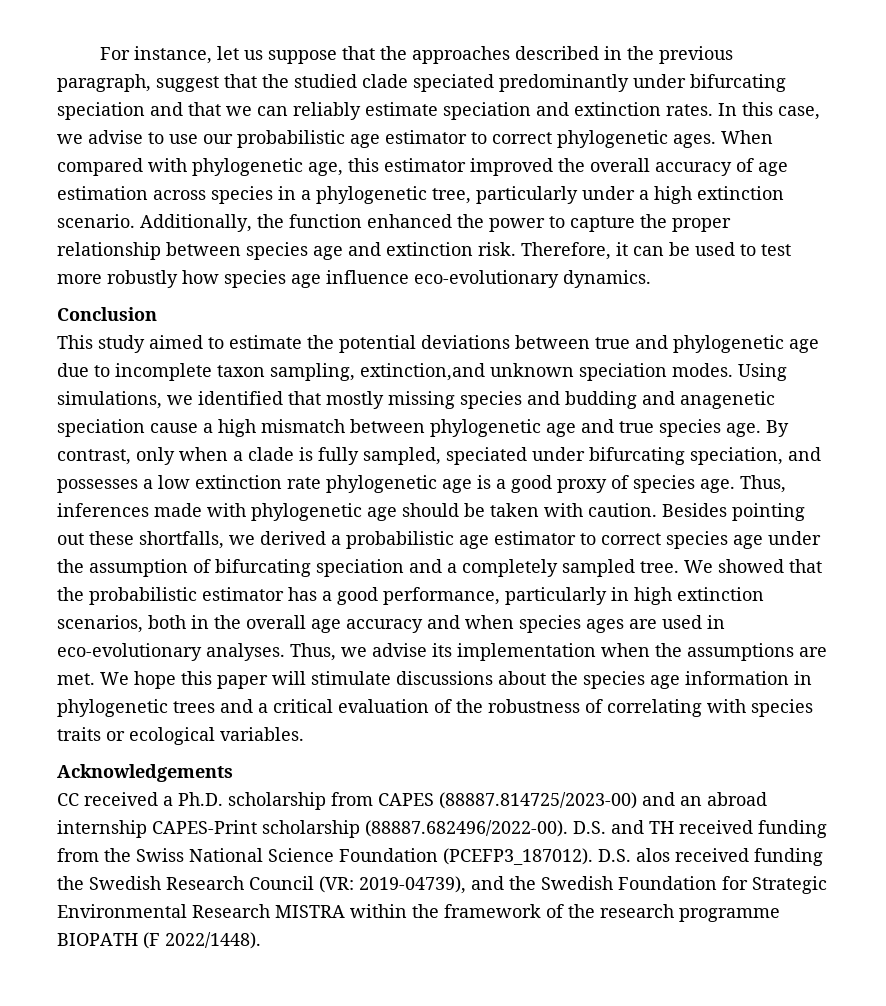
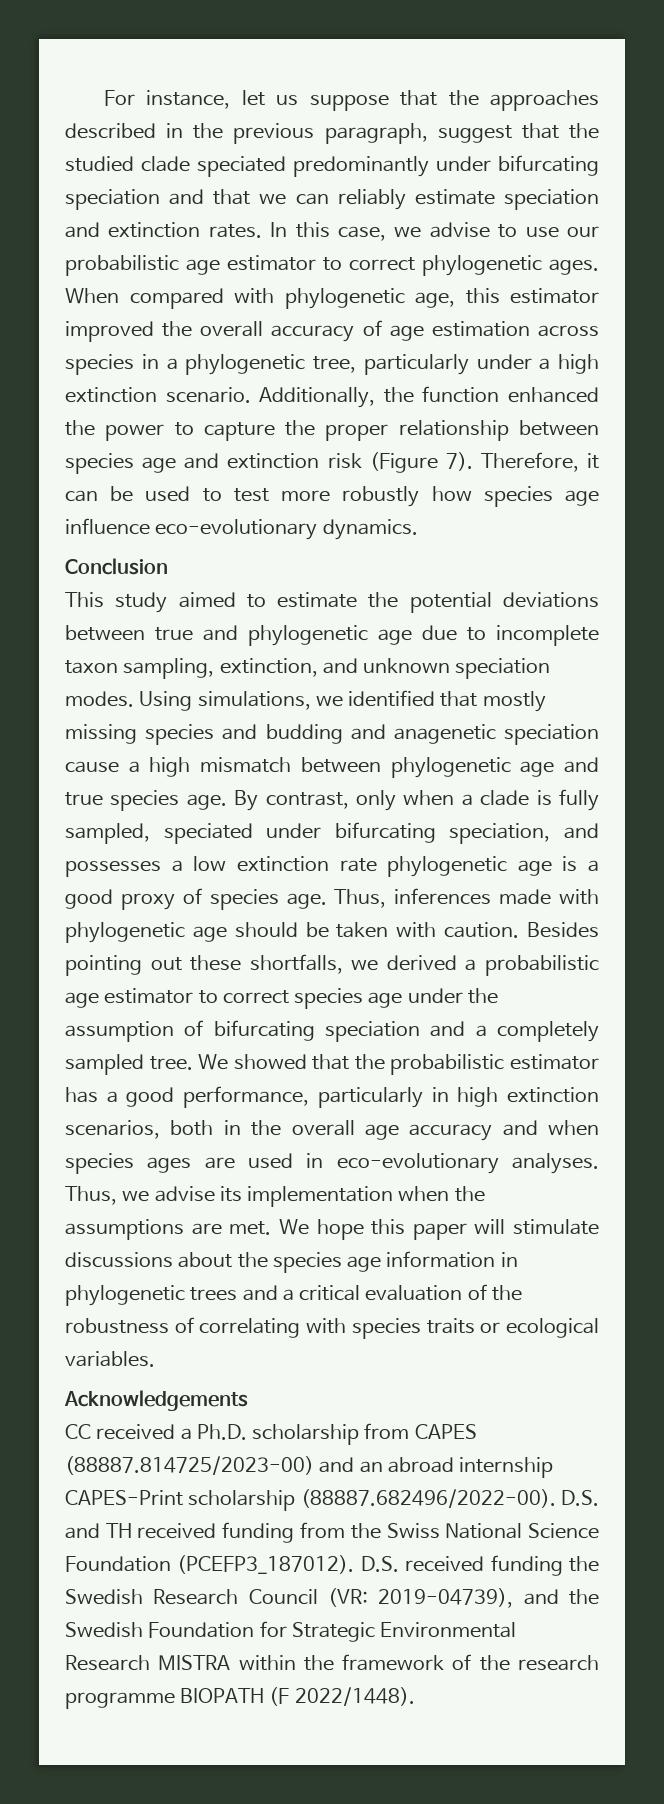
[478,242,516,256] risk. -> [327,452,473,473] risk (Figure 7).
[360,363,485,381] extinction,and -> [219,658,358,677] extinction, and
[636,848,670,862] alos -> (399, 1564) none

